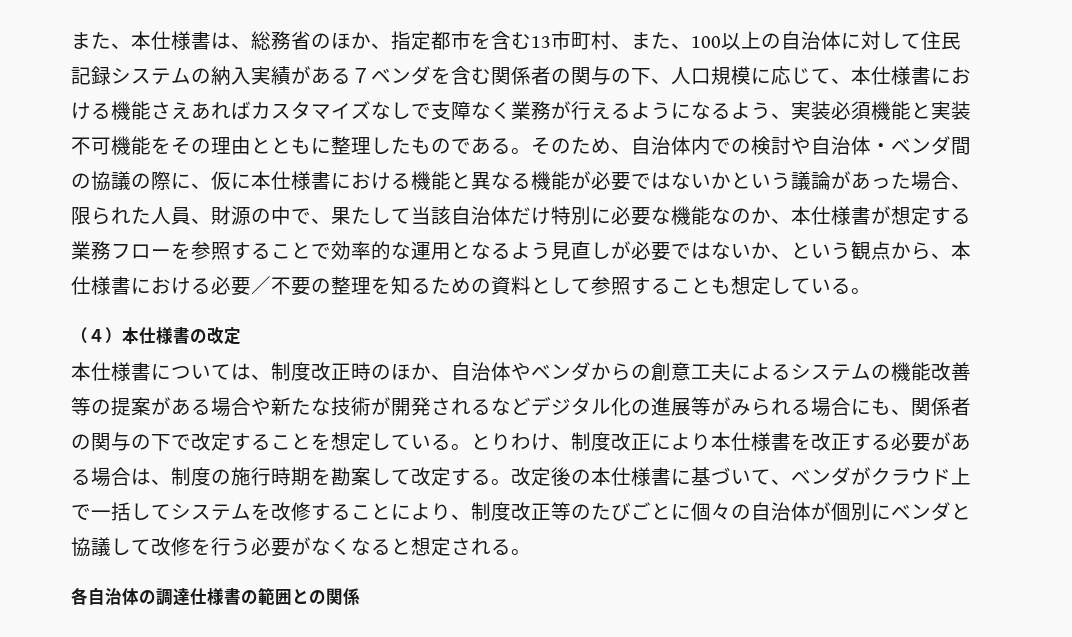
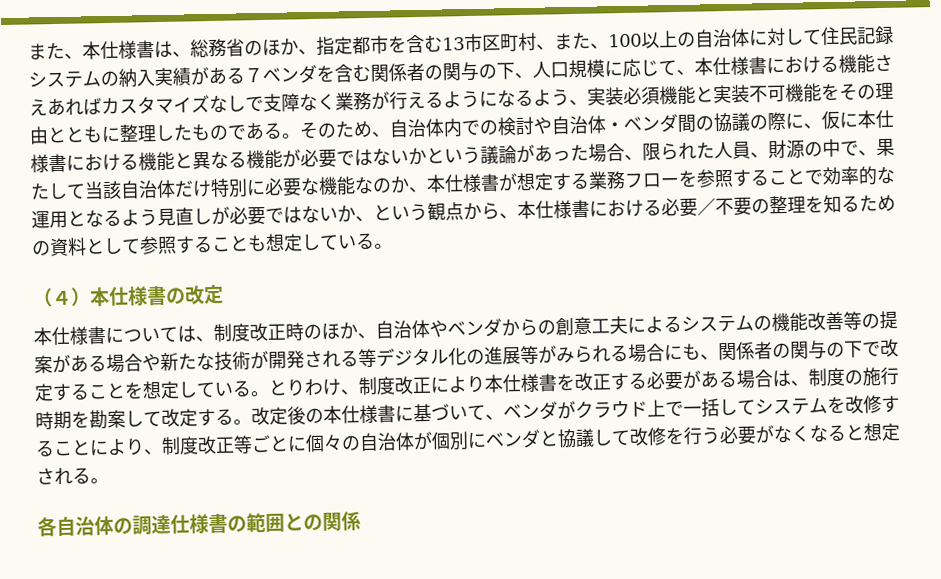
(571, 40) none -> [482,34,501,52] 区
[491,397,531,415] など -> [358,348,377,368] 等
[571,502,631,521] のたび -> (253, 444) none

